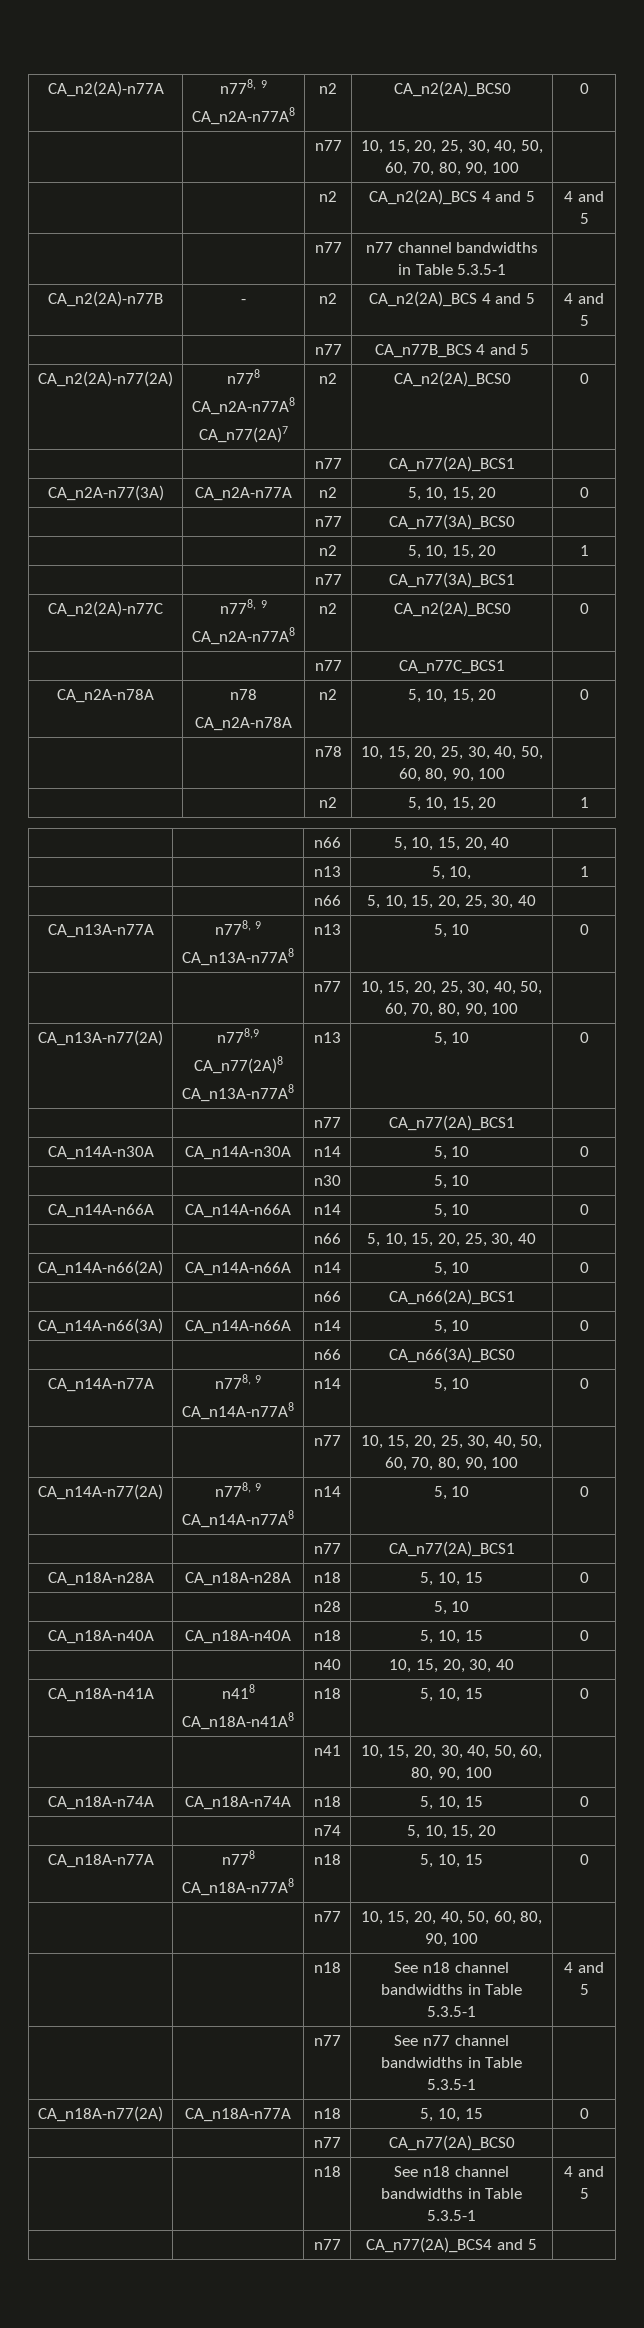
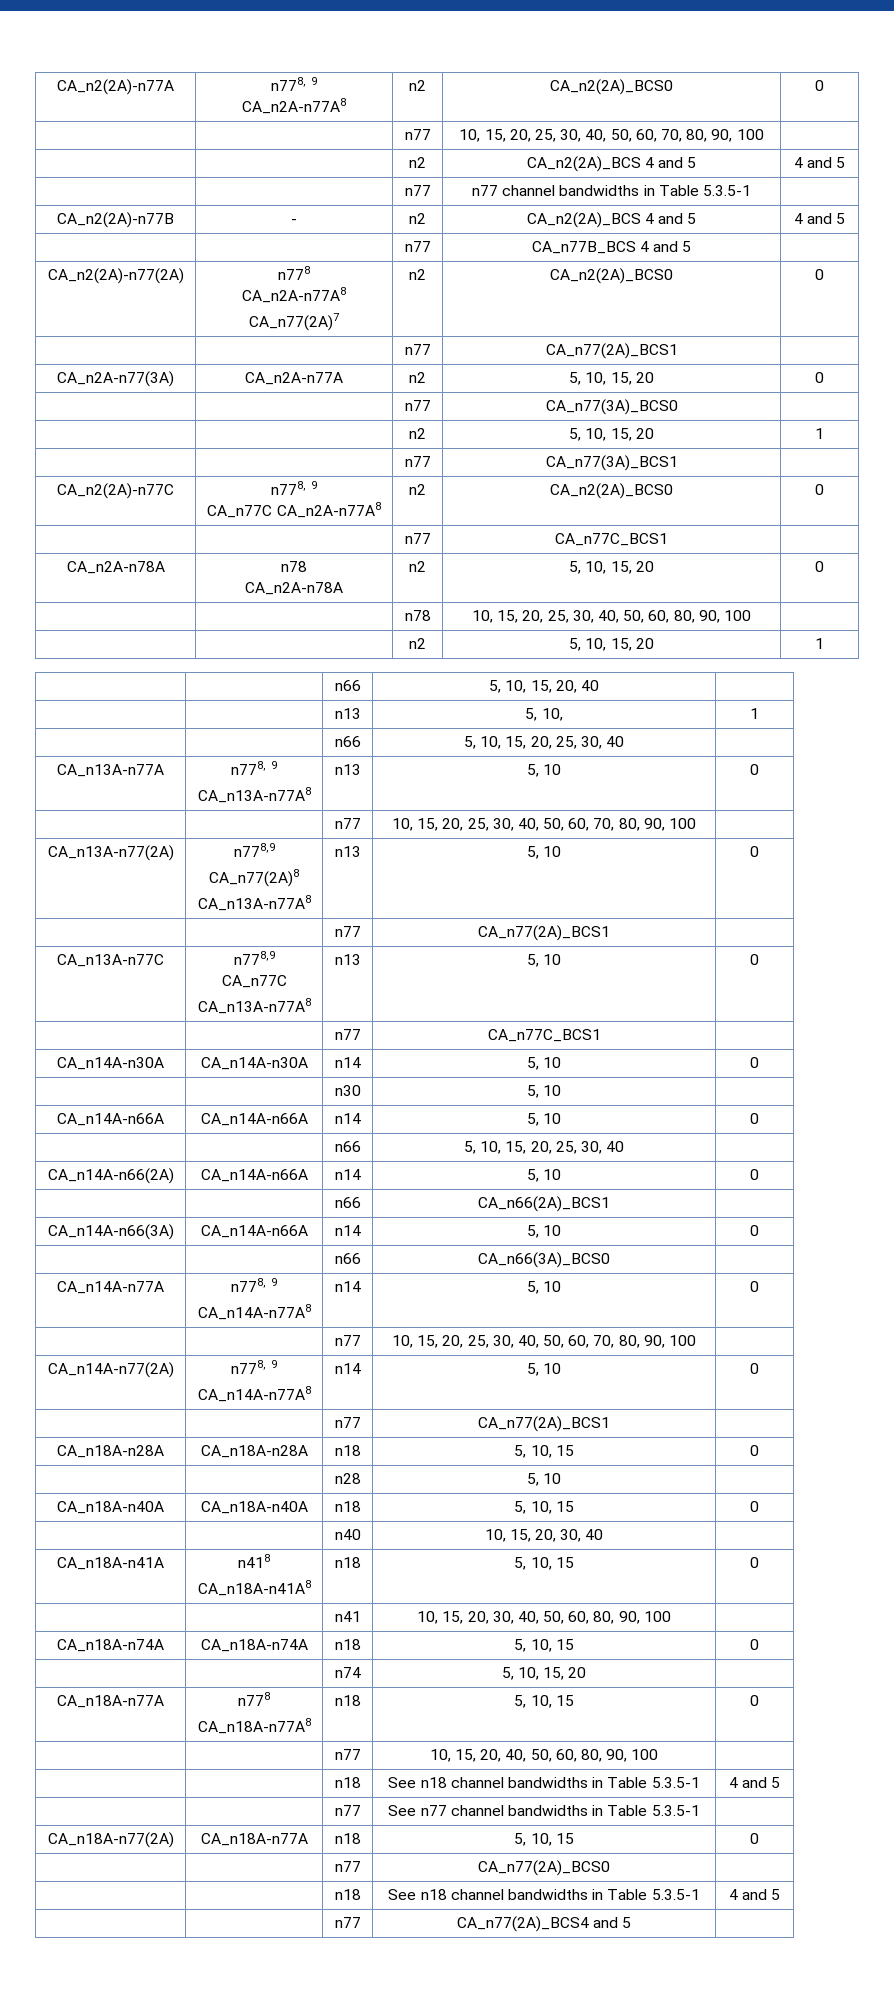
(267, 604) none -> [207,505,273,518] CA_n77C
(515, 1123) none -> [57,954,164,967] [233,951,275,965] [221,975,287,988] [197,998,311,1014] [334,954,361,965] [526,954,562,967] [750,954,759,965] [334,1029,361,1040] [487,1029,601,1042] // CA_n13A-n77C | n778,9 // CA_n77C // CA_n13A-n77A8 | n13 | 5, 10 | 0 // | | n77 | CA_n77C_BCS1 |

